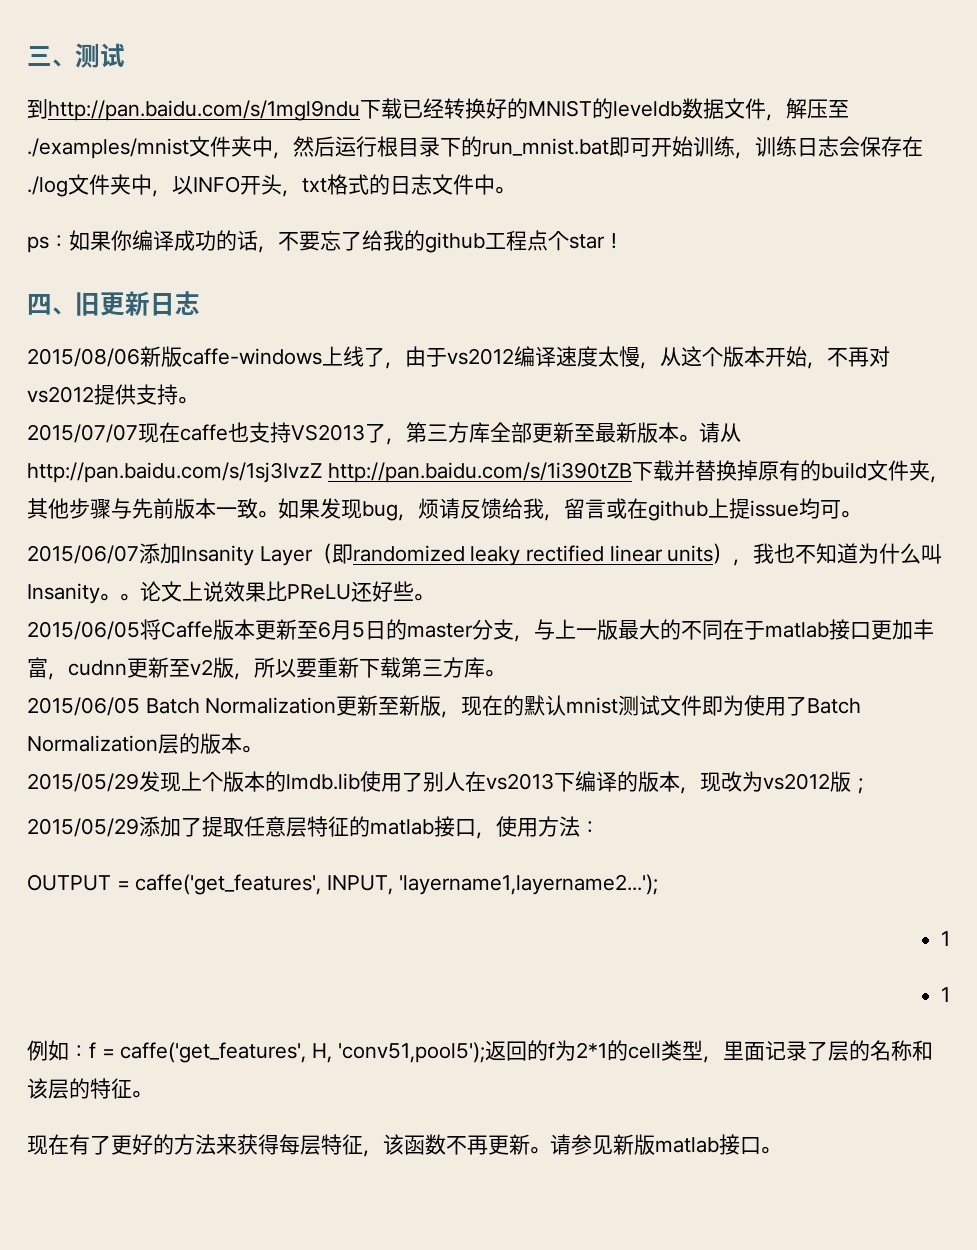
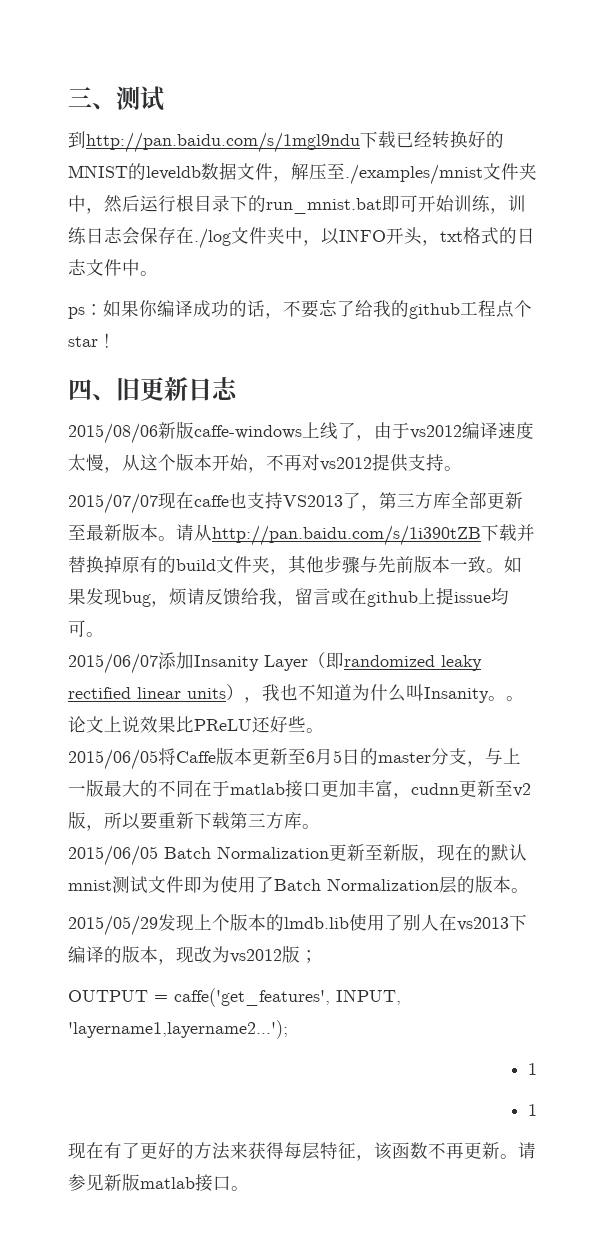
[27,462,322,483] http://pan.baidu.com/s/1sj3IvzZ -> (212, 532) none
[27,816,600,839] // 2015/05/29添加了提取任意层特征的matlab接口，使用方法： -> (318, 956) none
[27,1040,933,1063] [27,1078,152,1099] // 例如：f = caffe('get_features', H, 'conv51,pool5');返回的f为2*1的cell类型，里面记录了层的名称和该层的特征。 -> (537, 1110) none

